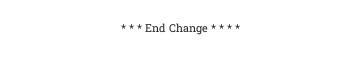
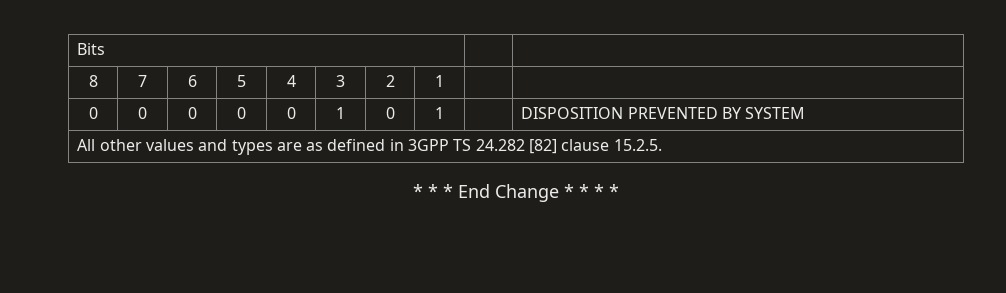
(120, 28) none -> [77,43,106,55] [88,75,98,87] [138,75,147,87] [187,75,197,87] [237,75,246,87] [286,75,296,87] [336,75,345,87] [385,75,395,87] [435,75,444,87] [88,107,98,119] [138,107,147,119] [187,107,197,119] [237,107,246,119] [286,107,296,119] [336,107,345,119] [385,107,395,119] [435,107,444,119] [521,107,806,119] [77,139,662,155] Bits | | // 8 | 7 | 6 | 5 | 4 | 3 | 2 | 1 | | // 0 | 0 | 0 | 0 | 0 | 1 | 0 | 1 | | DISPOSITION PREVENTED BY SYSTEM // All other values and types are as defined in 3GPP TS 24.282 [82] clause 15.2.5. //

